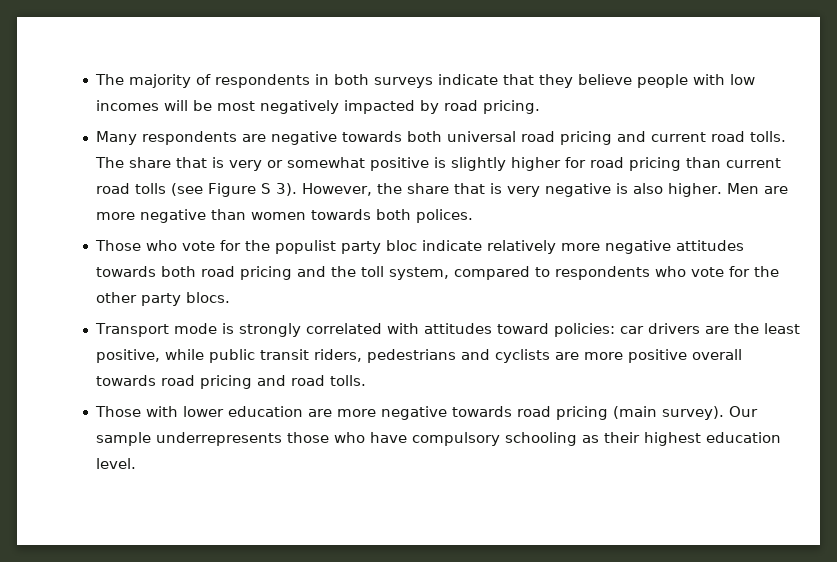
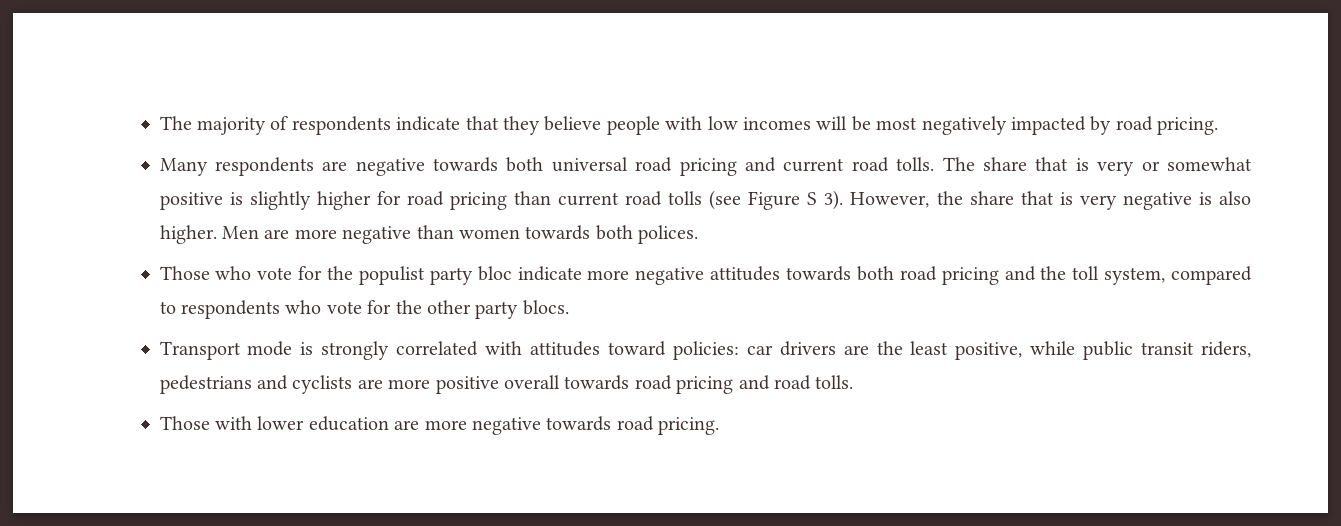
[315,74,434,88] in both surveys -> (391, 125) none
[487,240,557,254] relatively -> (582, 273) none
[556,406,759,420] [96,432,782,446] [96,458,137,469] pricing (main survey). Our sample underrepresents those who have compulsory schooling as their highest education level. -> [658,417,720,435] pricing.

